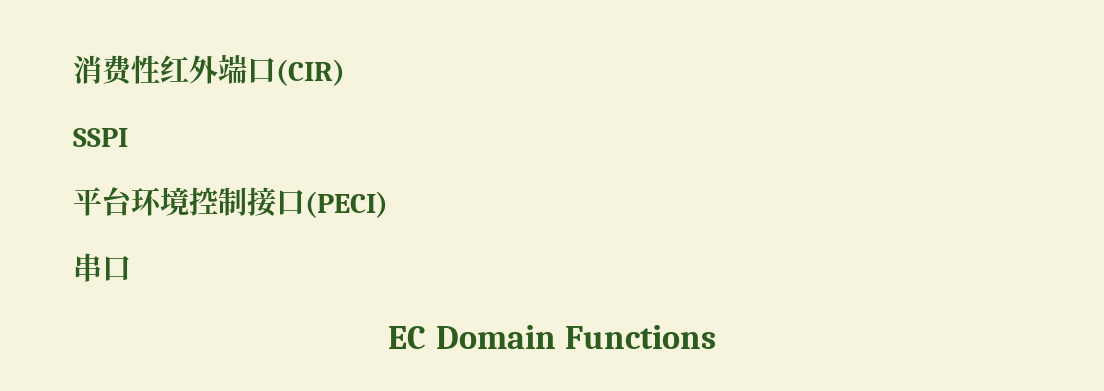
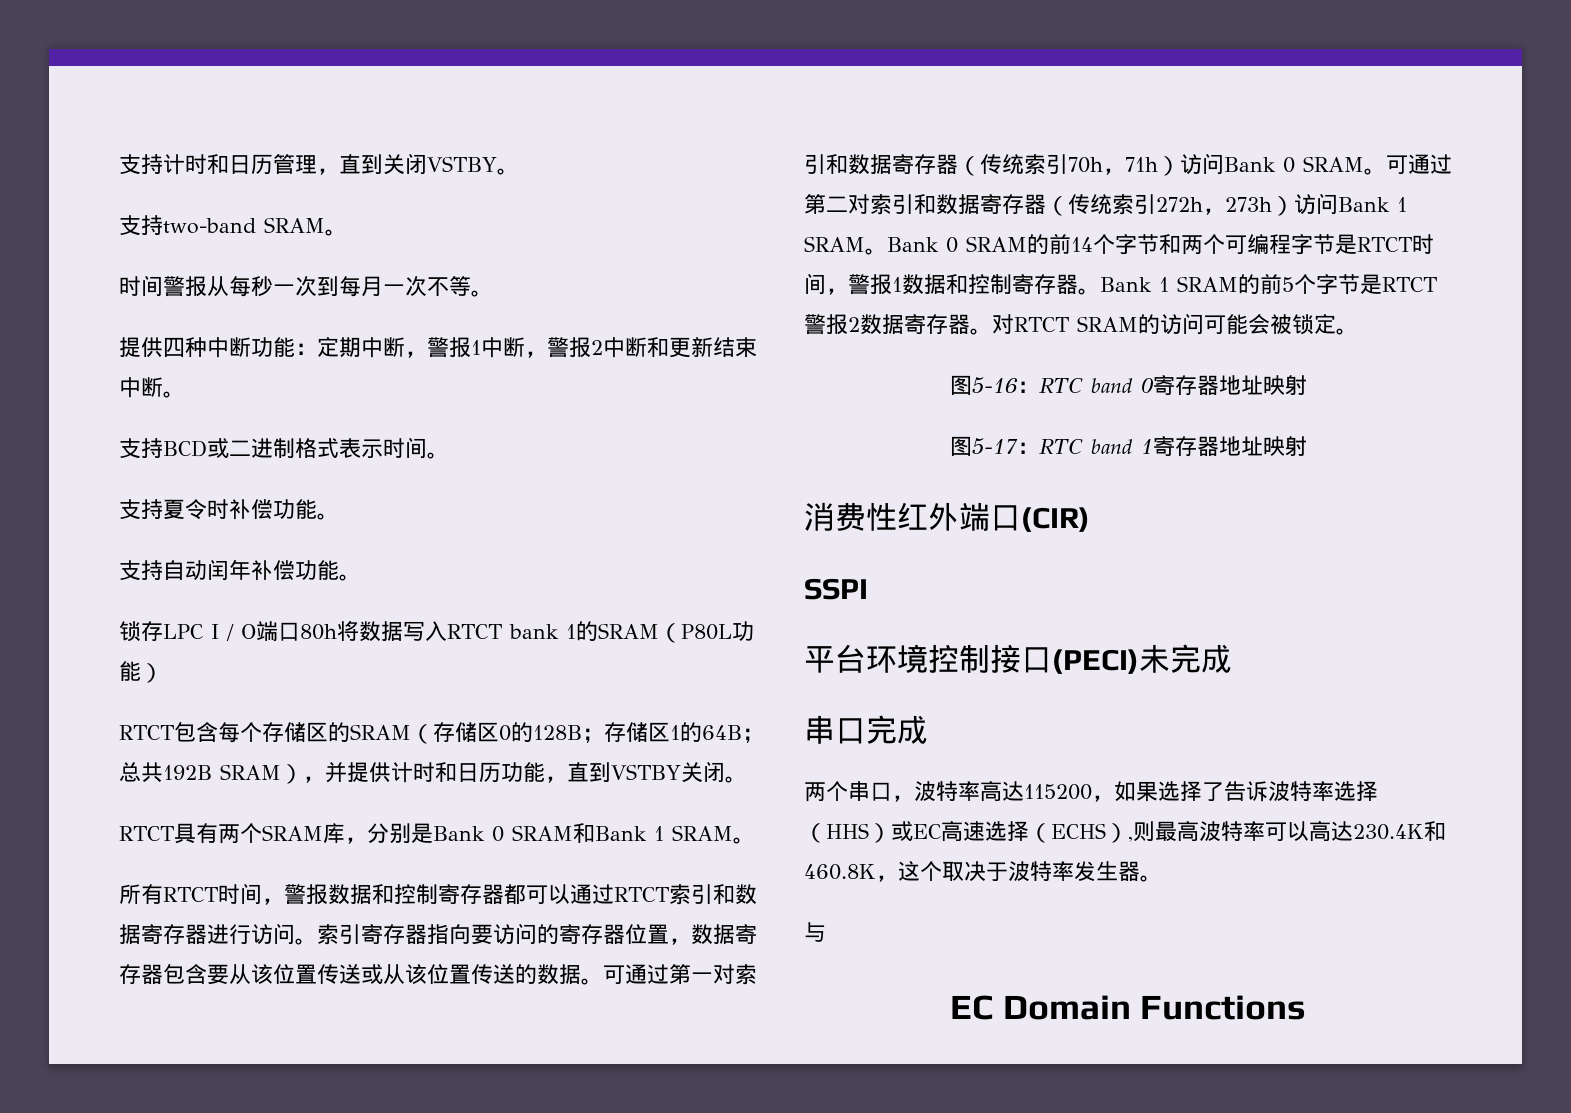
(73, 69) none -> [119,153,519,175] [119,215,347,236] [119,275,493,297] [119,337,757,358] [119,377,185,398] [119,437,449,459] [119,499,339,520] [119,559,361,581] [119,620,754,643] [119,661,163,683] [119,722,764,744] [119,761,747,784] [119,823,755,844] [119,883,757,905] [119,923,757,945] [119,964,757,985] [804,153,1452,176] [804,193,1407,216] [804,233,1434,255] [804,273,1437,295] [804,313,1358,335] [949,375,1307,395] [949,436,1307,456] 支持计时和日历管理，直到关闭VSTBY。 // 支持two-band SRAM。 // 时间警报从每秒一次到每月一次不等。 // 提供四种中断功能：定期中断，警报1中断，警报2中断和更新结束中断。 // 支持BCD或二进制格式表示时间。 // 支持夏令时补偿功能。 // 支持自动闰年补偿功能。 // 锁存LPC I / O端口80h将数据写入RTCT bank 1的SRAM（P80L功能） // RTCT包含每个存储区的SRAM（存储区0的128B；存储区1的64B；总共192B SRAM），并提供计时和日历功能，直到VSTBY关闭。 // RTCT具有两个SRAM库，分别是Bank 0 SRAM和Bank 1 SRAM。 // 所有RTCT时间，警报数据和控制寄存器都可以通过RTCT索引和数据寄存器进行访问。索引寄存器指向要访问的寄存器位置，数据寄存器包含要从该位置传送或从该位置传送的数据。可通过第一对索引和数据寄存器（传统索引70h，71h）访问Bank 0 SRAM。可通过第二对索引和数据寄存器（传统索引272h，273h）访问Bank 1 SRAM。Bank 0 SRAM的前14个字节和两个可编程字节是RTCT时间，警报1数据和控制寄存器。Bank 1 SRAM的前5个字节是RTCT警报2数据寄存器。对RTCT SRAM的访问可能会被锁定。 // 图5-16：RTC band 0寄存器地址映射 // 图5-17：RTC band 1寄存器地址映射 //
[73,253,131,282] // 串口 -> [1139,644,1232,673] [804,715,928,744] [804,781,1378,802] [804,821,1446,843] [804,861,1162,882] [804,922,826,942] 未完成 // 串口完成 // 两个串口，波特率高达115200，如果选择了告诉波特率选择（HHS）或EC高速选择（ECHS）,则最高波特率可以高达230.4K和460.8K，这个取决于波特率发生器。 // 与

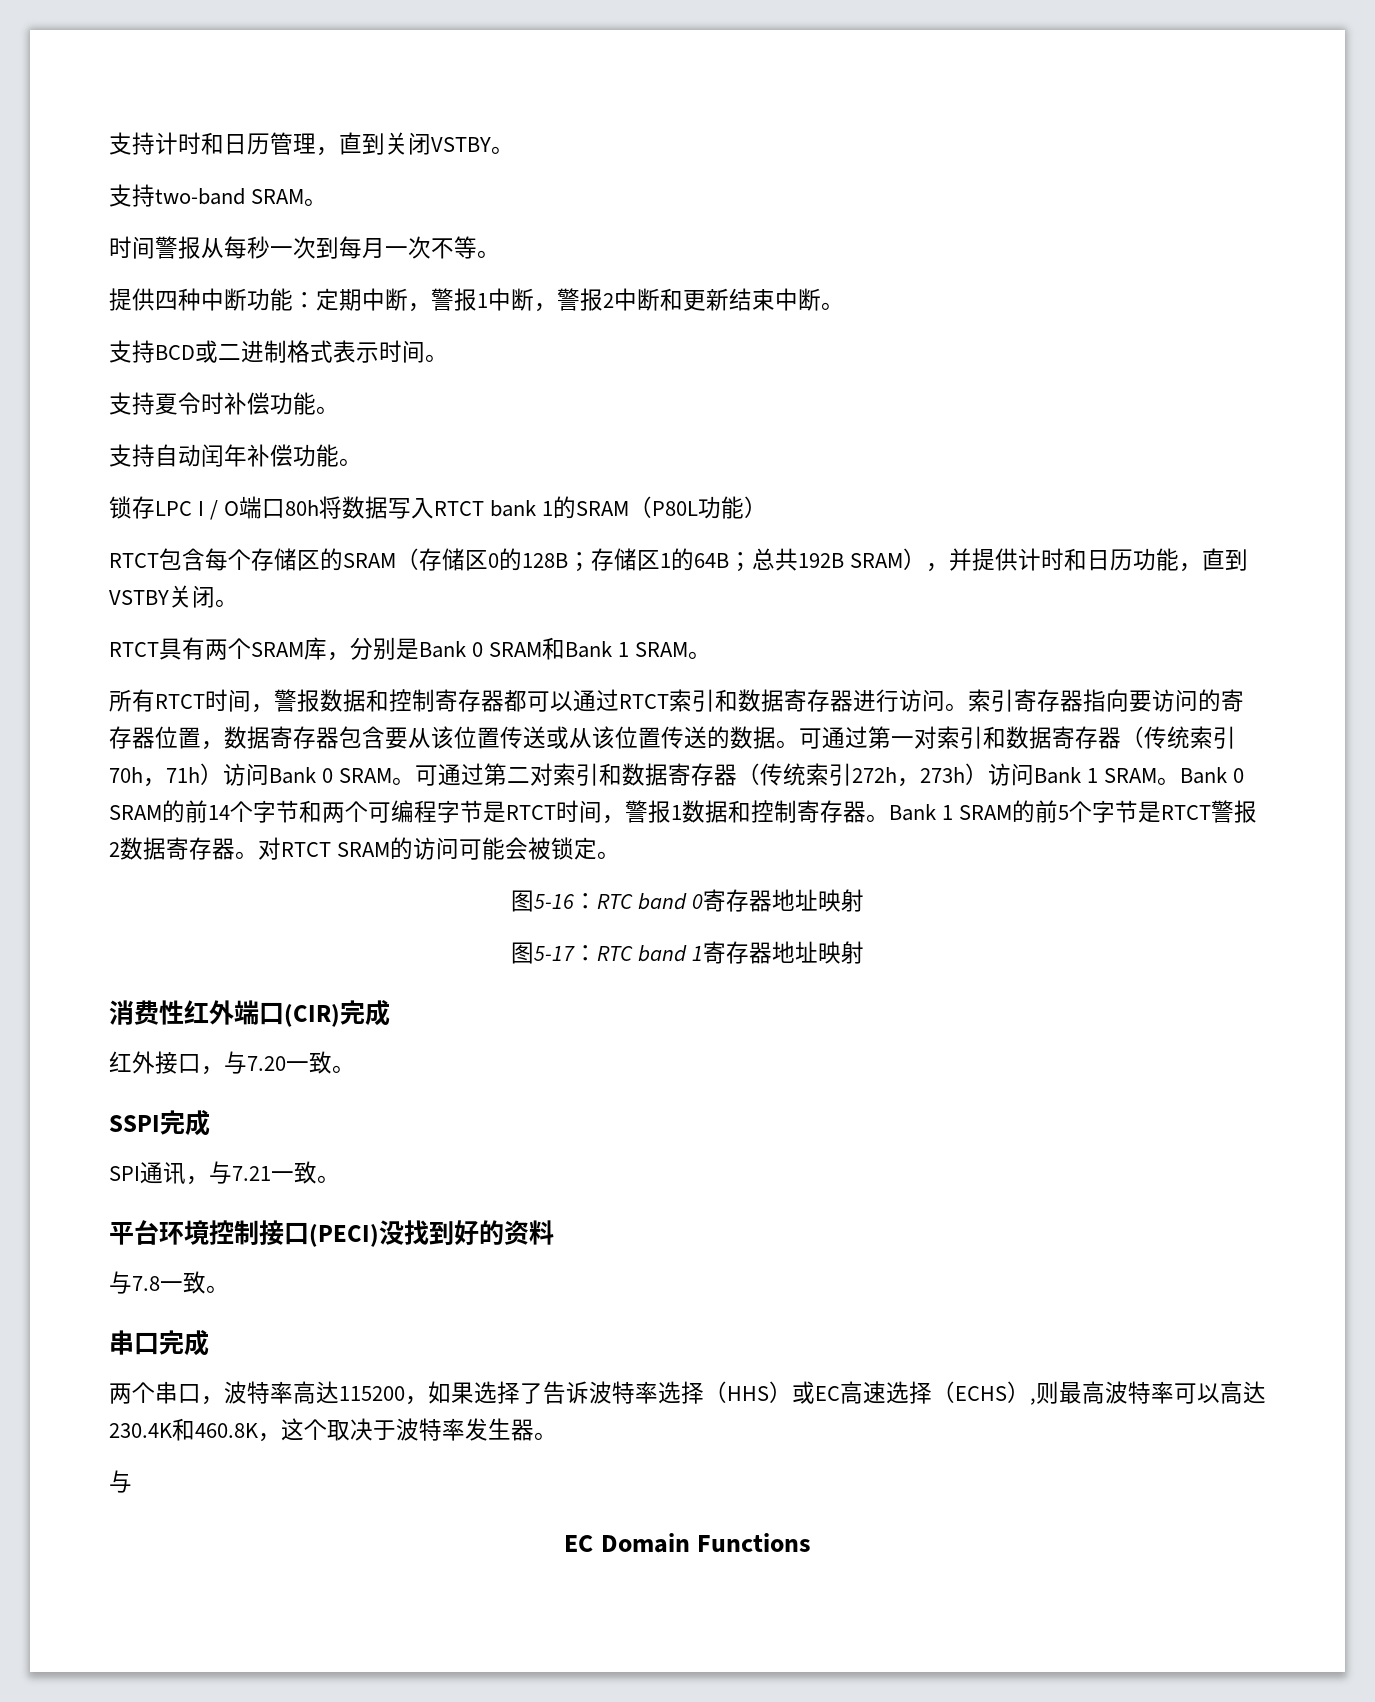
[804,578,868,600] // SSPI -> [340,1000,390,1026] [109,1051,355,1075] [109,1110,210,1136] [109,1161,340,1185] 完成 // 红外接口，与7.20一致。 // SSPI完成 // SPI通讯，与7.21一致。
[1139,644,1232,673] 未完成 -> [379,1220,554,1245] [109,1271,229,1294] 没找到好的资料 // 与7.8一致。

